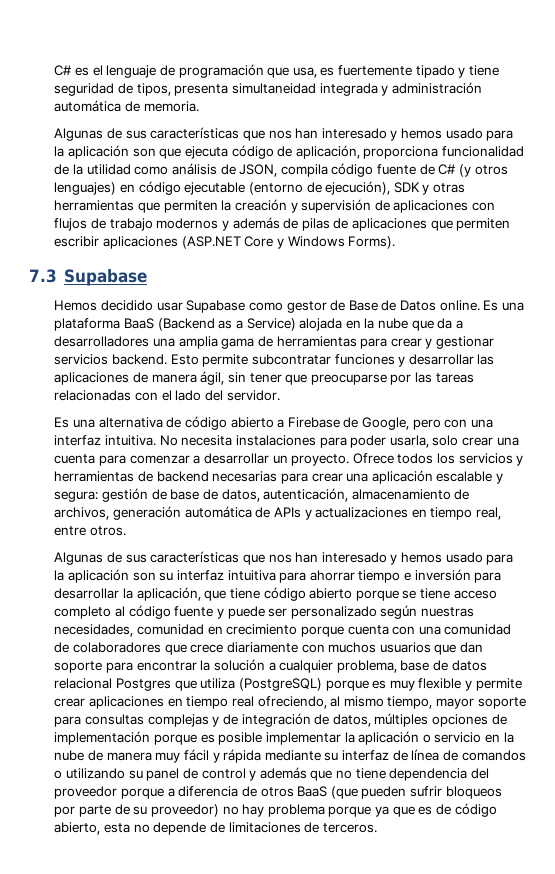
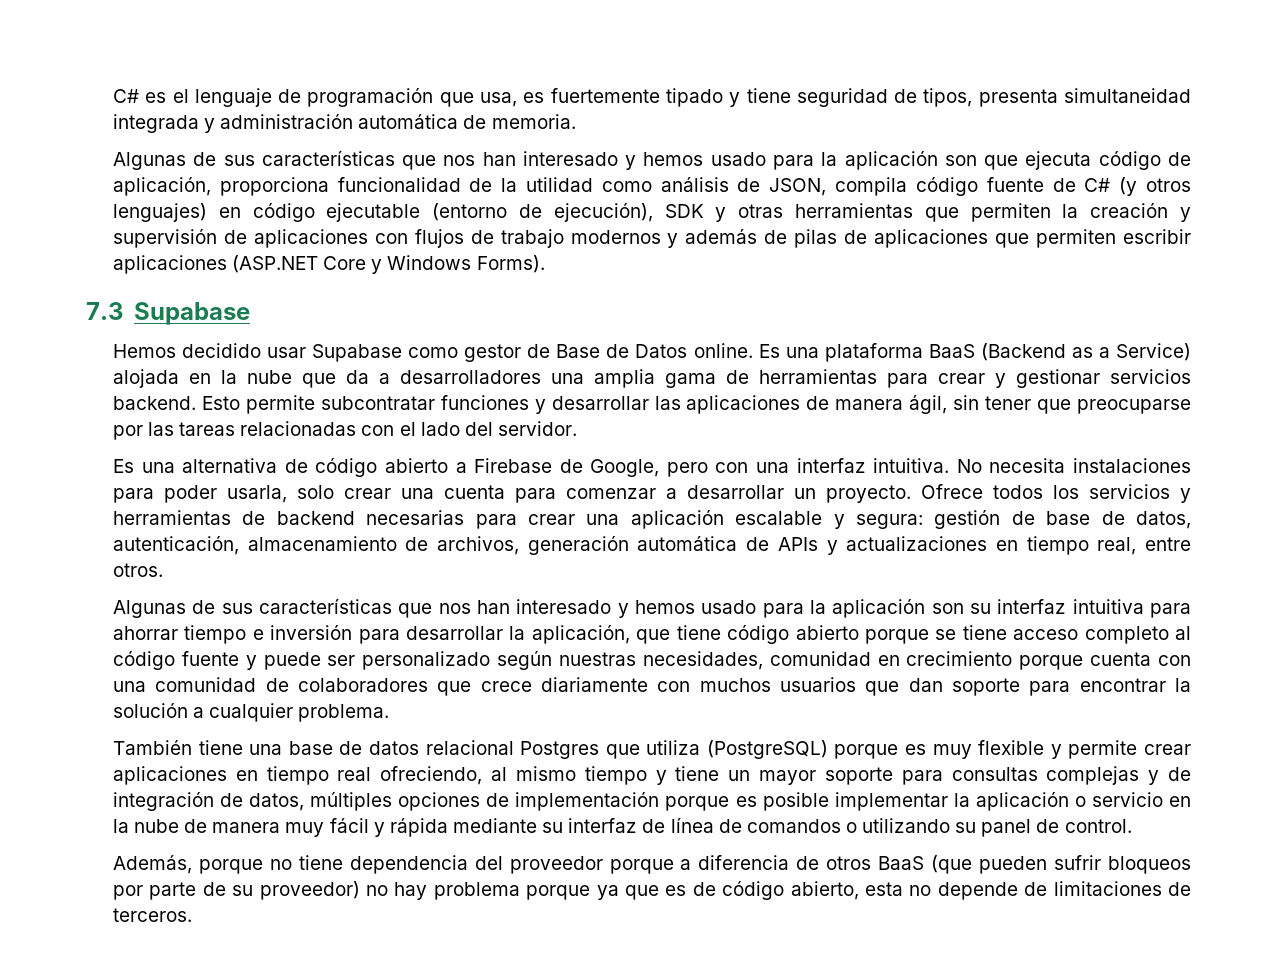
[336,660,397,673] problema, -> [298,704,390,722] [112,740,283,755] problema. // También tiene una
[387,696,433,709] tiempo, -> [584,766,751,785] tiempo y tiene un
[201,767,333,781] control y además que -> [1064,819,1132,833] [112,855,263,874] control. // Además, porque

